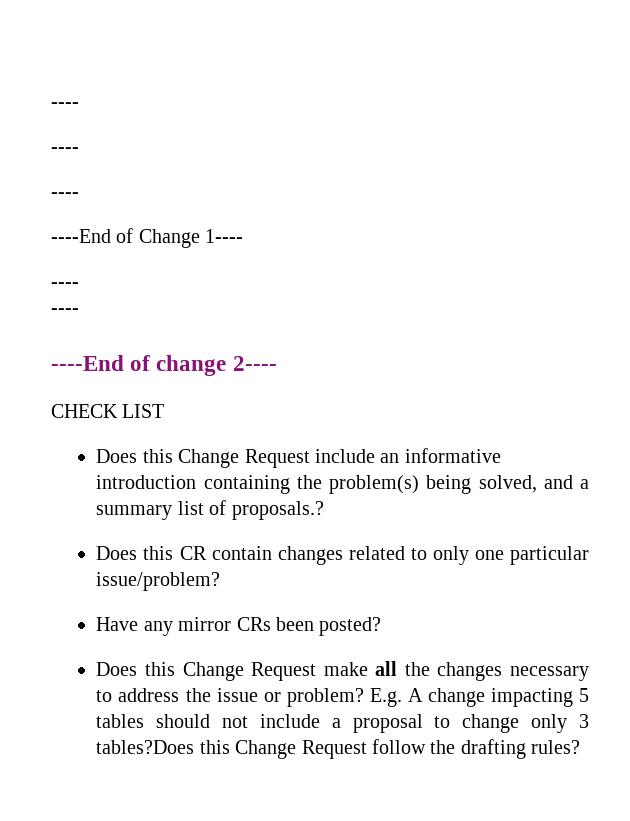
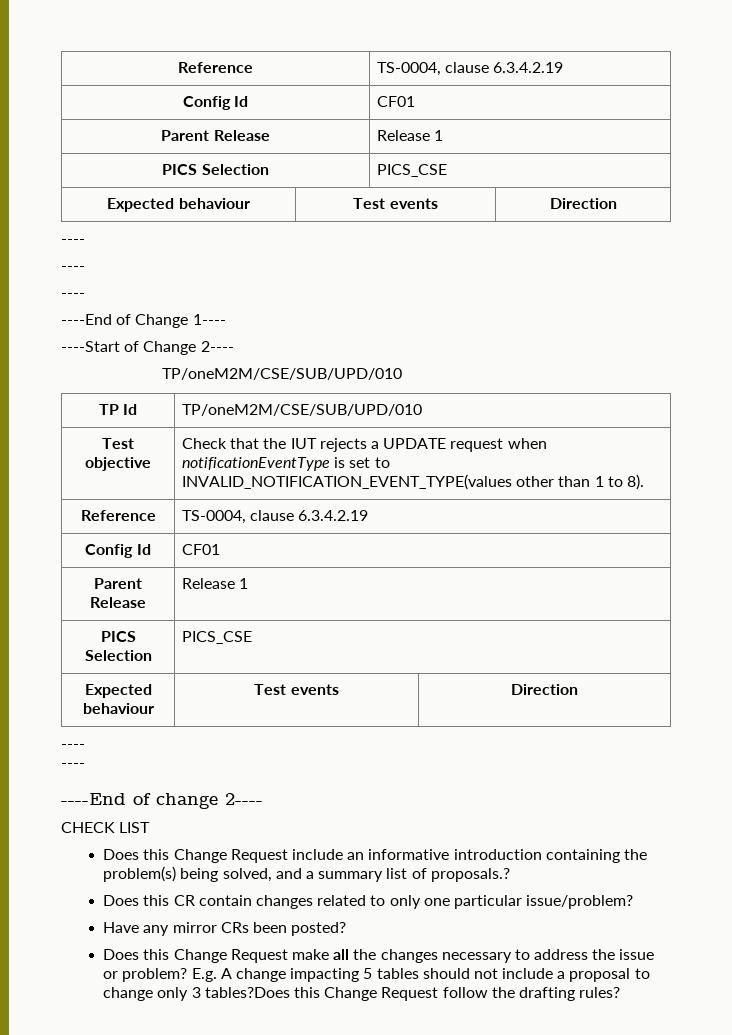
(51, 105) none -> [178,62,253,73] [377,62,564,76] [182,96,249,110] [377,96,416,107] [161,130,270,141] [377,130,444,141] [162,164,269,175] [377,164,448,177] [107,198,250,212] [353,198,438,209] [549,198,617,209] Reference | TS-0004, clause 6.3.4.2.19 // Config Id | CF01 // Parent Release | Release 1 // PICS Selection | PICS_CSE // Expected behaviour | Test events | Direction //
(244, 236) none -> [61,341,234,355] [161,368,402,380] [98,404,138,415] [182,404,423,416] [102,438,134,449] [85,457,151,471] [182,438,547,452] [182,457,390,471] [182,474,645,490] [80,510,156,521] [182,510,369,524] [85,544,151,558] [182,544,221,555] [94,578,142,589] [90,597,146,608] [182,578,249,589] [100,631,136,642] [84,650,152,661] [182,631,253,644] [84,684,152,698] [82,703,154,714] [254,684,339,695] [511,684,578,695] // ----Start of Change 2---- // TP/oneM2M/CSE/SUB/UPD/010 // TP Id | TP/oneM2M/CSE/SUB/UPD/010 // Test objective | Check that the IUT rejects a UPDATE request when notificationEventType is set to INVALID_NOTIFICATION_EVENT_TYPE(values other than 1 to 8). // Reference | TS-0004, clause 6.3.4.2.19 // Config Id | CF01 // Parent Release | Release 1 // PICS Selection | PICS_CSE // Expected behaviour | Test events | Direction

